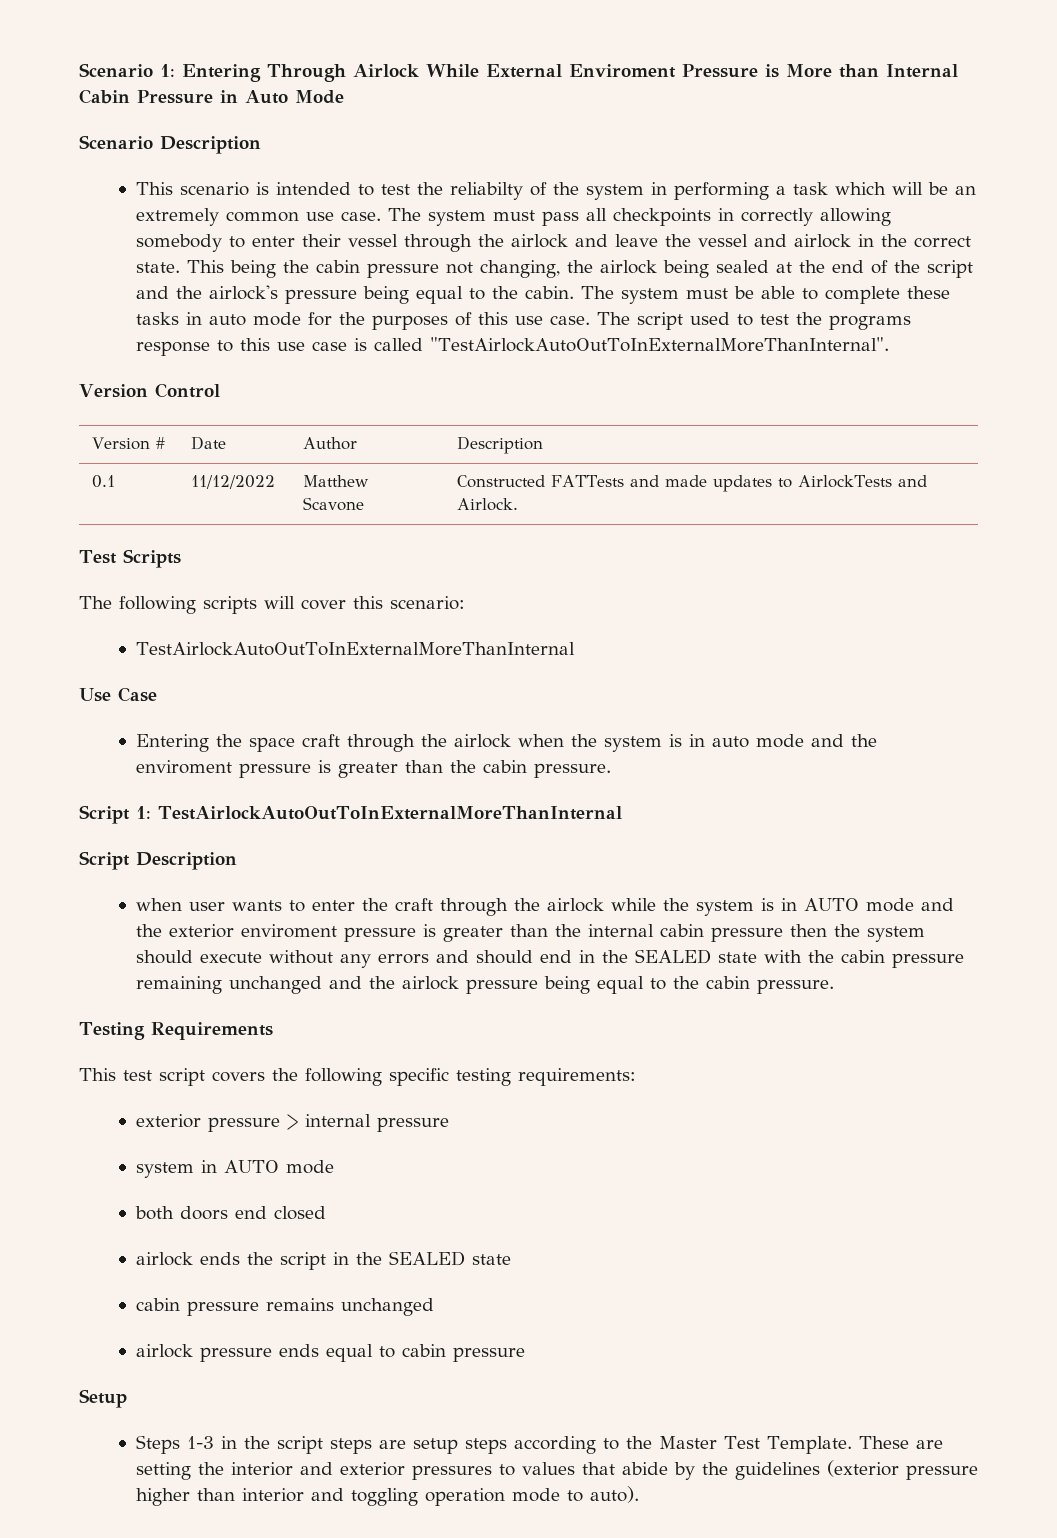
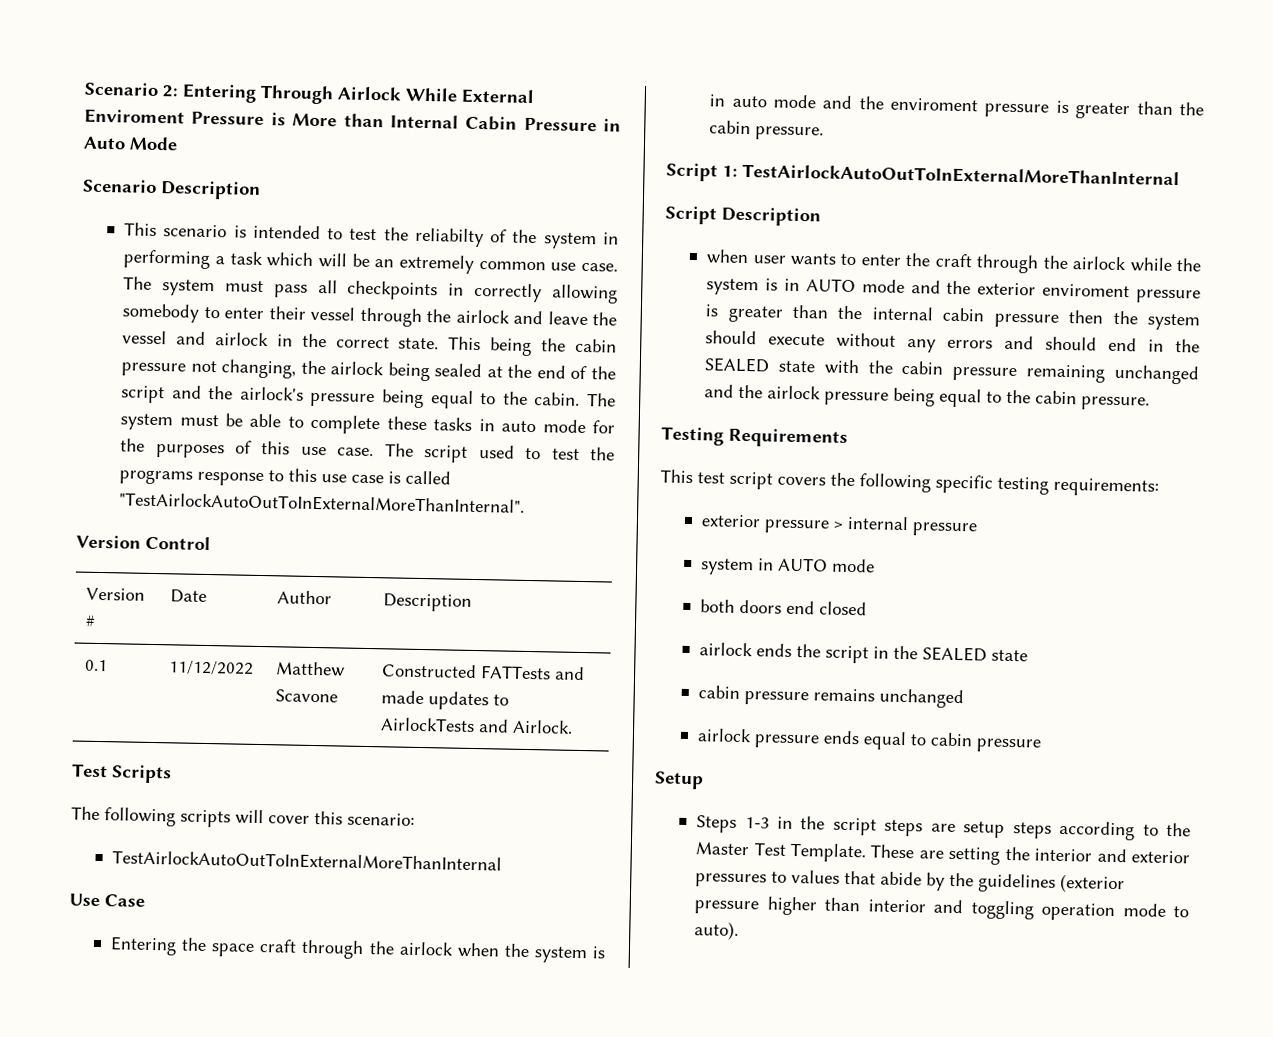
[79,63,175,77] Scenario 1: -> [84,81,179,98] Scenario 2:

